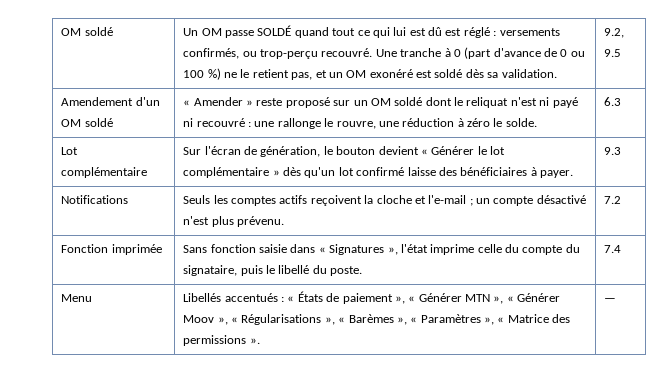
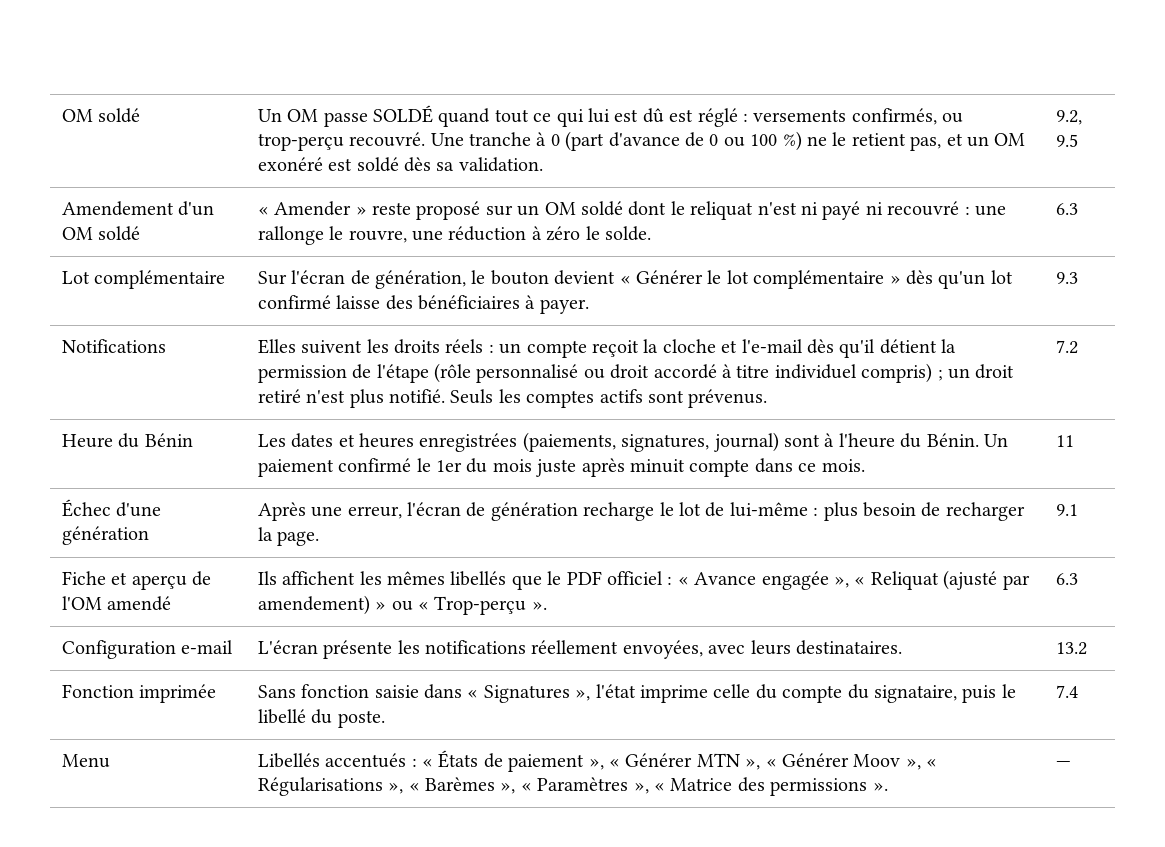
[183,195,586,206] [183,216,285,227] [604,196,622,204] Seuls les comptes actifs reçoivent la cloche et l'e-mail ; un compte désactivé n'est plus prévenu. | 7.2 -> [257,339,957,358] [257,363,1015,383] [257,389,768,408] [1055,340,1078,354] [61,433,193,448] [257,432,1008,452] [257,458,865,477] [1055,435,1074,447] [61,499,162,517] [61,526,149,545] [257,502,1025,521] [257,527,320,546] [1055,504,1078,516] [61,571,211,590] [61,596,172,611] [257,570,1030,590] [257,595,547,615] [1055,573,1078,585] [61,640,234,659] [257,640,902,659] [1055,642,1087,655] Elles suivent les droits réels : un compte reçoit la cloche et l'e-mail dès qu'il détient la permission de l'étape (rôle personnalisé ou droit accordé à titre individuel compris) ; un droit retiré n'est plus notifié. Seuls les comptes actifs sont prévenus. | 7.2 // Heure du Bénin | Les dates et heures enregistrées (paiements, signatures, journal) sont à l'heure du Bénin. Un paiement confirmé le 1er du mois juste après minuit compte dans ce mois. | 11 // Échec d'une génération | Après une erreur, l'écran de génération recharge le lot de lui-même : plus besoin de recharger la page. | 9.1 // Fiche et aperçu de l'OM amendé | Ils affichent les mêmes libellés que le PDF officiel : « Avance engagée », « Reliquat (ajusté par amendement) » ou « Trop-perçu ». | 6.3 // Configuration e-mail | L'écran présente les notifications réellement envoyées, avec leurs destinataires. | 13.2

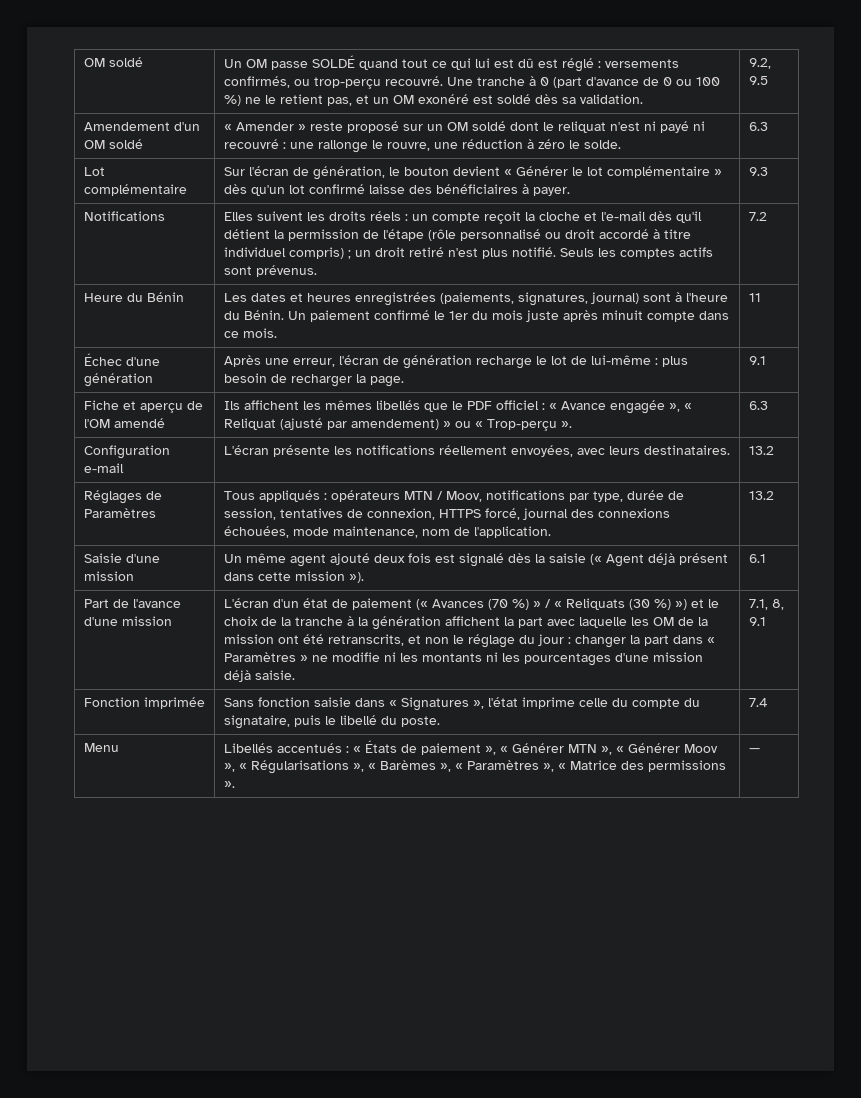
(1087, 648) none -> [83,490,162,504] [83,508,156,518] [223,490,684,502] [223,508,670,520] [223,526,551,538] [748,491,774,500] [83,553,160,563] [83,571,134,581] [223,553,728,567] [223,571,364,583] [748,554,766,563] [83,599,181,608] [83,616,172,626] [223,598,719,610] [223,616,708,630] [223,634,715,648] [223,652,703,666] [223,670,295,682] [748,599,784,610] [748,617,766,626] // Réglages de Paramètres | Tous appliqués : opérateurs MTN / Moov, notifications par type, durée de session, tentatives de connexion, HTTPS forcé, journal des connexions échouées, mode maintenance, nom de l'application. | 13.2 // Saisie d'une mission | Un même agent ajouté deux fois est signalé dès la saisie (« Agent déjà présent dans cette mission »). | 6.1 // Part de l'avance d'une mission | L'écran d'un état de paiement (« Avances (70 %) » / « Reliquats (30 %) ») et le choix de la tranche à la génération affichent la part avec laquelle les OM de la mission ont été retranscrits, et non le réglage du jour : changer la part dans « Paramètres » ne modifie ni les montants ni les pourcentages d'une mission déjà saisie. | 7.1, 8, 9.1

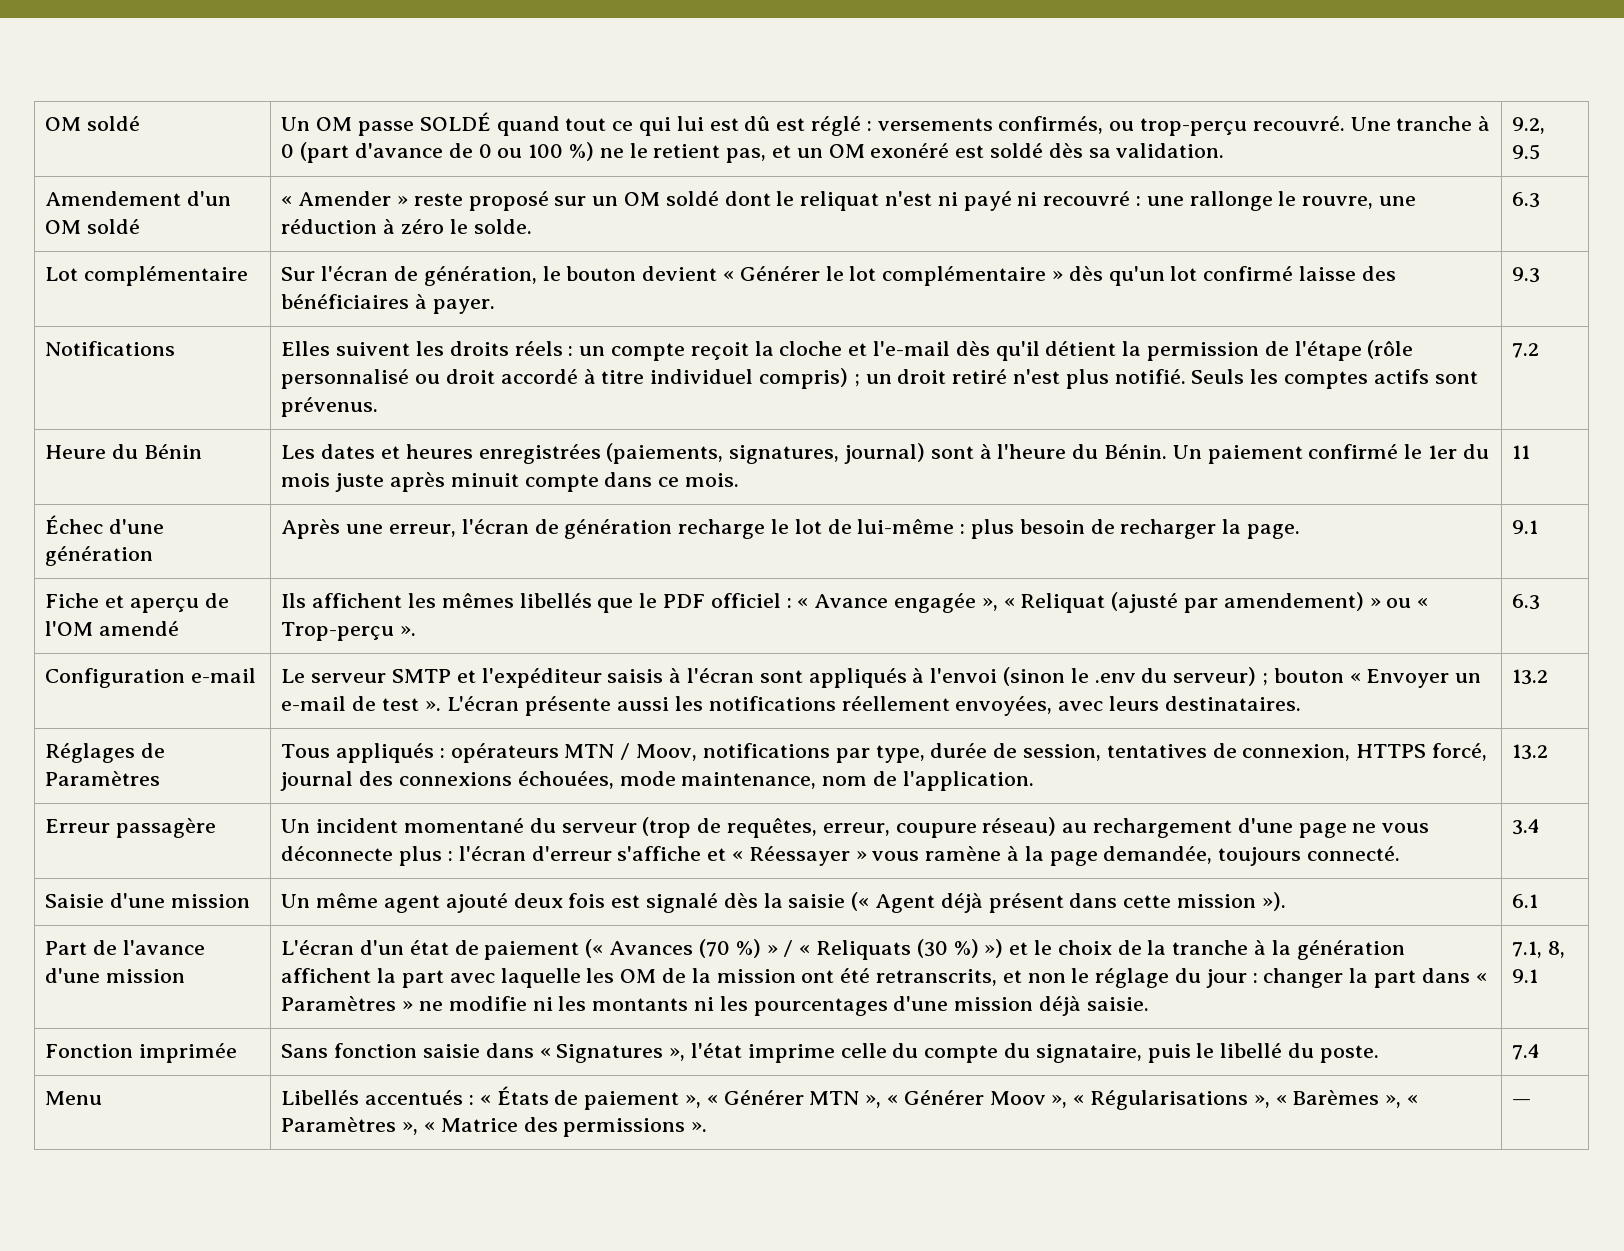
(124, 468) none -> [281,667,1482,688] [281,696,441,711] Le serveur SMTP et l'expéditeur saisis à l'écran sont appliqués à l'envoi (sinon le .env du serveur) ; bouton « Envoyer un e-mail de test ».
(330, 451) none -> [617,697,670,711] aussi
(774, 495) none -> [45,818,217,838] [281,817,1430,838] [281,846,1400,866] [1512,819,1541,835] // Erreur passagère | Un incident momentané du serveur (trop de requêtes, erreur, coupure réseau) au rechargement d'une page ne vous déconnecte plus : l'écran d'erreur s'affiche et « Réessayer » vous ramène à la page demandée, toujours connecté. | 3.4

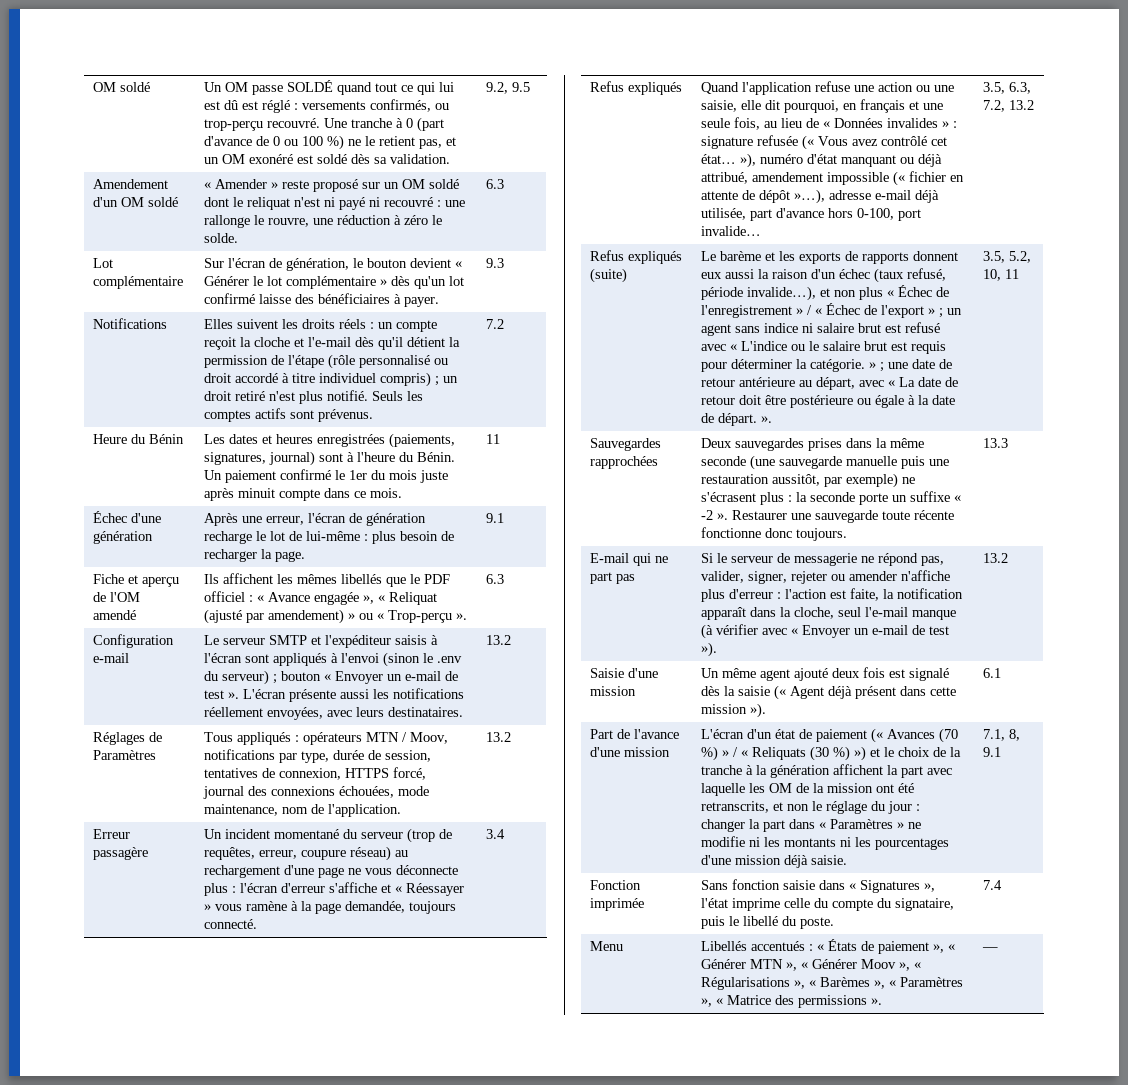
(1541, 827) none -> [590,81,683,95] [701,81,955,95] [701,99,944,113] [701,117,958,130] [701,135,948,150] [701,153,943,168] [701,171,965,186] [701,189,940,204] [701,208,922,221] [701,226,762,236] [983,82,1032,94] [983,100,1035,112] [590,250,683,264] [590,268,628,283] [701,251,959,264] [701,268,947,283] [701,285,950,301] [701,303,963,318] [701,322,941,336] [701,341,947,354] [701,359,953,372] [701,377,959,390] [701,395,956,408] [701,413,773,426] [983,251,1032,263] [983,269,1020,281] [590,438,662,451] [590,456,659,469] [701,438,925,451] [701,455,950,470] [701,473,916,488] [701,491,962,505] [701,510,955,523] [701,527,848,541] [983,438,1009,448] [590,553,669,566] [590,572,636,584] [701,553,945,566] [701,570,951,584] [701,588,964,602] [701,607,957,620] [701,624,950,639] [701,642,718,657] [983,553,1009,563] // Refus expliqués | Quand l'application refuse une action ou une saisie, elle dit pourquoi, en français et une seule fois, au lieu de « Données invalides » : signature refusée (« Vous avez contrôlé cet état… »), numéro d'état manquant ou déjà attribué, amendement impossible (« fichier en attente de dépôt »…), adresse e-mail déjà utilisée, part d'avance hors 0-100, port invalide… | 3.5, 6.3, 7.2, 13.2 // Refus expliqués (suite) | Le barème et les exports de rapports donnent eux aussi la raison d'un échec (taux refusé, période invalide…), et non plus « Échec de l'enregistrement » / « Échec de l'export » ; un agent sans indice ni salaire brut est refusé avec « L'indice ou le salaire brut est requis pour déterminer la catégorie. » ; une date de retour antérieure au départ, avec « La date de retour doit être postérieure ou égale à la date de départ. ». | 3.5, 5.2, 10, 11 // Sauvegardes rapprochées | Deux sauvegardes prises dans la même seconde (une sauvegarde manuelle puis une restauration aussitôt, par exemple) ne s'écrasent plus : la seconde porte un suffixe « -2 ». Restaurer une sauvegarde toute récente fonctionne donc toujours. | 13.3 // E-mail qui ne part pas | Si le serveur de messagerie ne répond pas, valider, signer, rejeter ou amender n'affiche plus d'erreur : l'action est faite, la notification apparaît dans la cloche, seul l'e-mail manque (à vérifier avec « Envoyer un e-mail de test »). | 13.2

